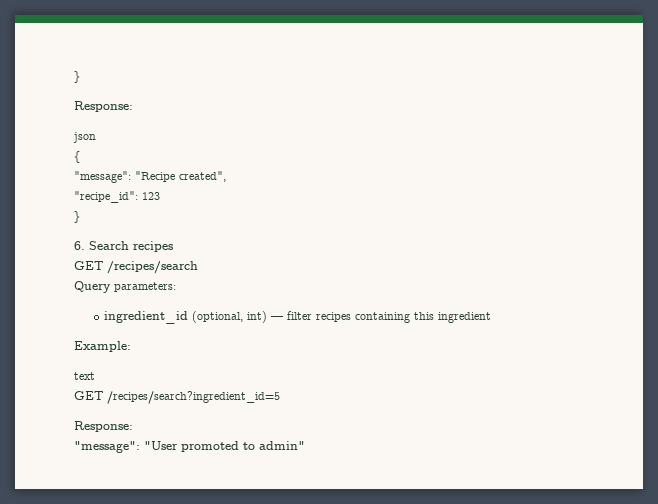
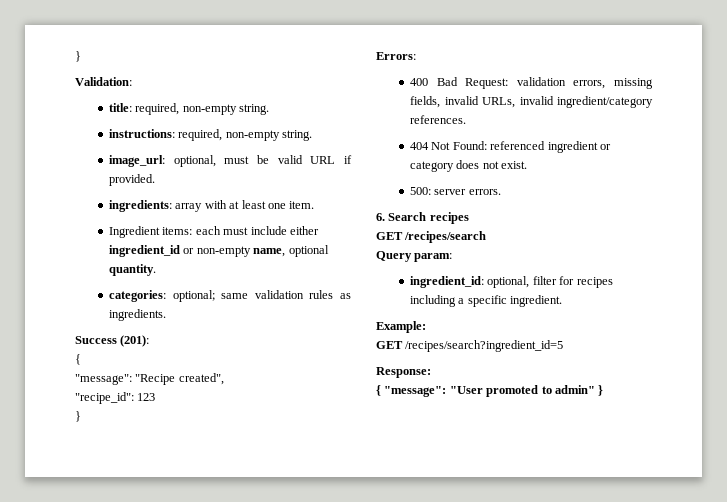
[74,71,80,83] [74,101,133,112] [73,132,96,143] } // Response: // json -> [75,51,81,62] [75,77,132,86] [109,103,270,115] [109,129,313,141] [109,155,352,167] [109,174,156,186] [109,200,315,212] [109,226,319,238] [109,245,329,257] [109,264,157,276] [109,290,351,302] [109,309,167,321] [75,335,150,347] } // Validation: // title: required, non-empty string. // instructions: required, non-empty string. // image_url: optional, must be valid URL if provided. // ingredients: array with at least one item. // Ingredient items: each must include either ingredient_id or non-empty name, optional quantity. // categories: optional; same validation rules as ingredients. // Success (201):
(80, 217) none -> [376,52,416,60] [410,77,653,89] [410,96,653,108] [410,115,467,124] [410,141,611,153] [410,160,528,172] [410,187,501,195] // Errors: // 400 Bad Request: validation errors, missing fields, invalid URLs, invalid ingredient/category references. // 404 Not Found: referenced ingredient or category does not exist. // 500: server errors.
[114,282,176,292] [104,311,492,324] parameters: // ingredient_id (optional, int) — filter recipes containing this ingredient -> [414,253,453,262] [410,276,613,288] [410,295,563,307] param: // ingredient_id: optional, filter for recipes including a specific ingredient.
[74,372,95,380] // text -> (426, 327) none
(133, 426) none -> [376,385,381,396] {
(305, 445) none -> [598,385,604,396] }

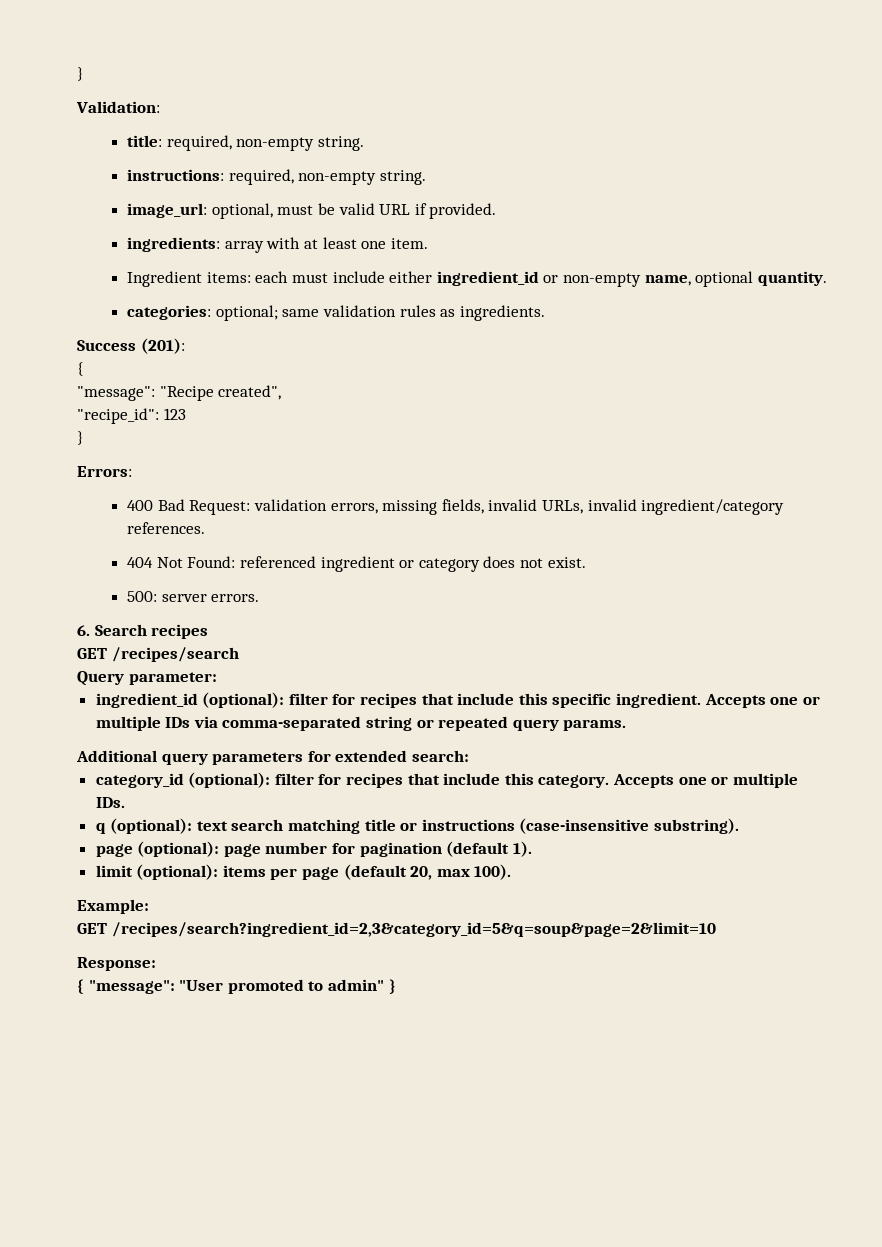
[414,253,453,262] [410,276,613,288] [410,295,563,307] param: // ingredient_id: optional, filter for recipes including a specific ingredient. -> [128,672,217,685] [95,692,820,708] [95,716,627,731] [76,750,469,765] [95,772,798,788] [95,797,125,808] [95,818,740,834] [95,841,532,857] [95,864,512,880] parameter: // ingredient_id (optional): filter for recipes that include this specific ingredient. Accepts one or multiple IDs via comma-separated string or repeated query params. // Additional query parameters for extended search: // category_id (optional): filter for recipes that include this category. Accepts one or multiple IDs. // q (optional): text search matching title or instructions (case-insensitive substring). // page (optional): page number for pagination (default 1). // limit (optional): items per page (default 20, max 100).
[405,340,564,352] /recipes/search?ingredient_id=5 -> [111,922,716,937] /recipes/search?ingredient_id=2,3&category_id=5&q=soup&page=2&limit=10

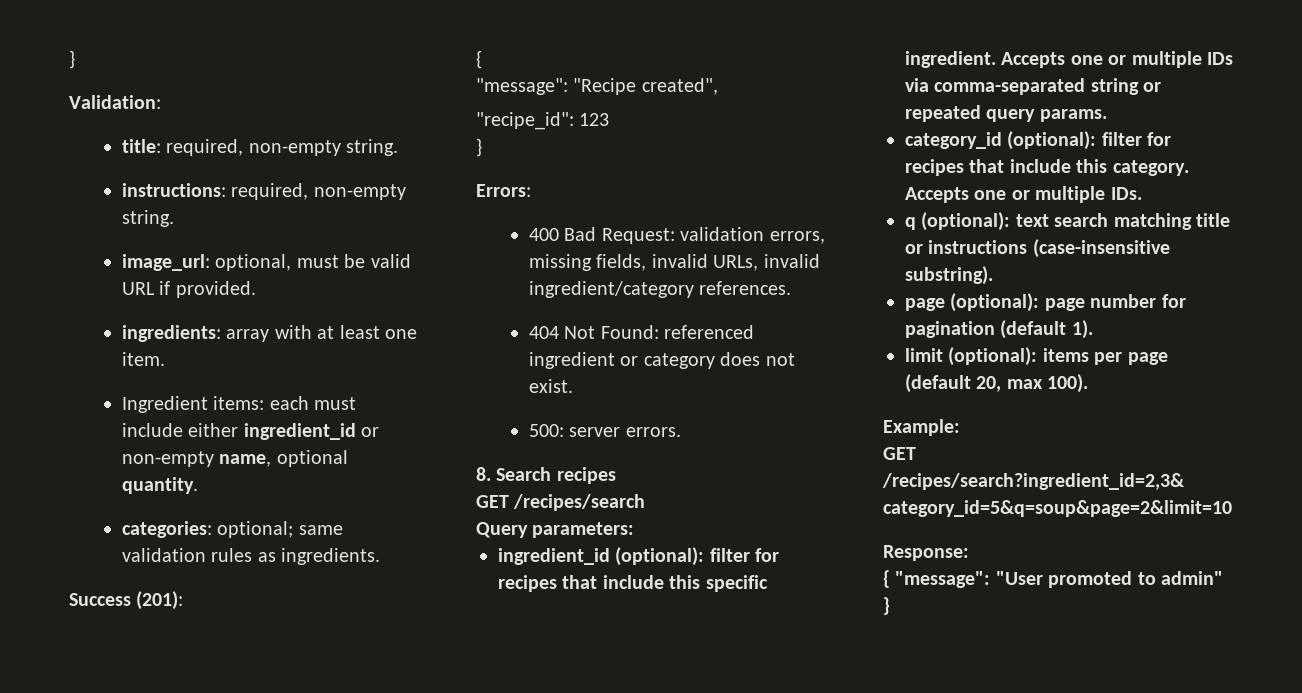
[77,625,90,636] 6. -> [476,467,491,481] 8.
[128,672,217,685] parameter: -> [532,522,635,538] parameters:
[76,750,469,765] // Additional query parameters for extended search: -> (1107, 115) none

